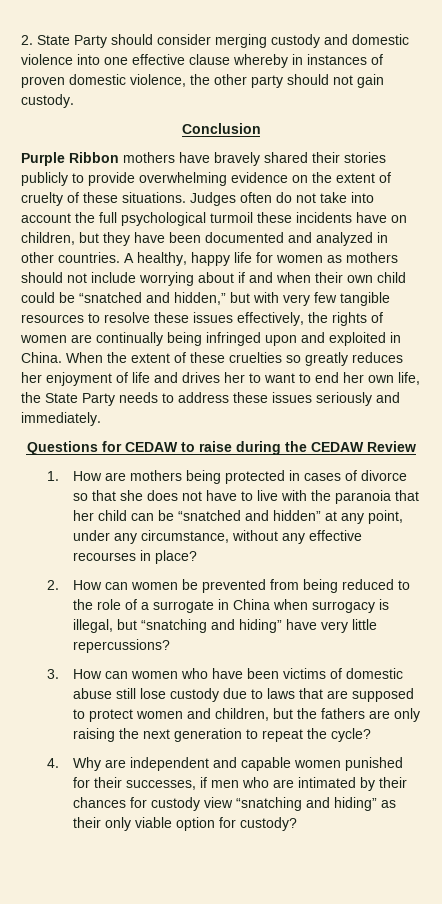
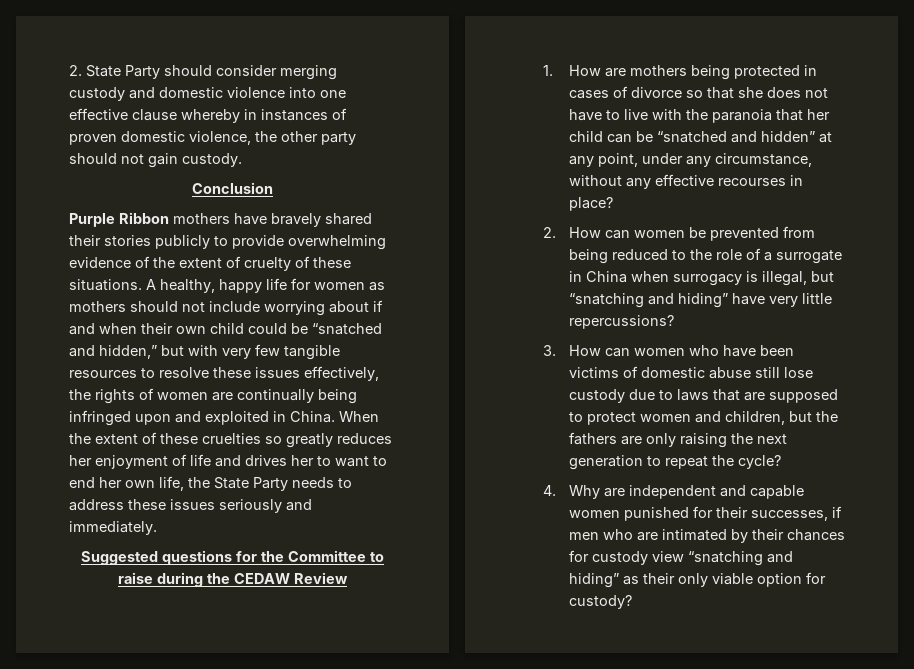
[292,175,308,183] on -> [135,256,150,268] of
[190,192,374,206] [21,212,407,226] [21,232,388,246] [21,252,120,263] Judges often do not take into account the full psychological turmoil these incidents have on children, but they have been documented and analyzed in other countries. -> (142, 285) none
[26,441,178,455] Questions for CEDAW -> [81,550,366,565] Suggested questions for the Committee

